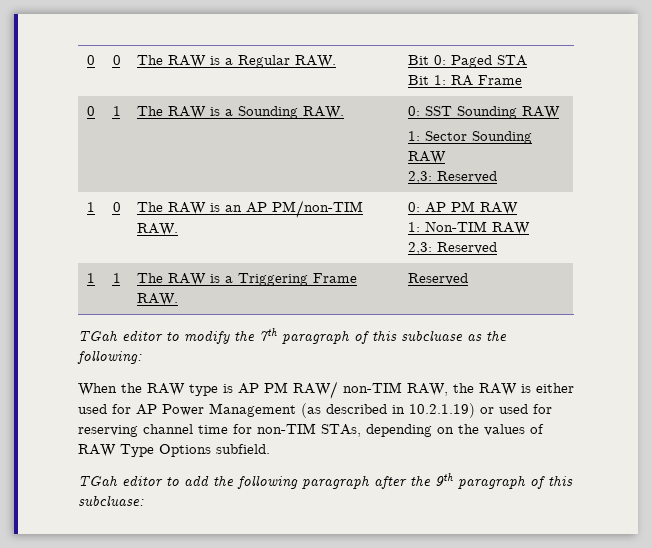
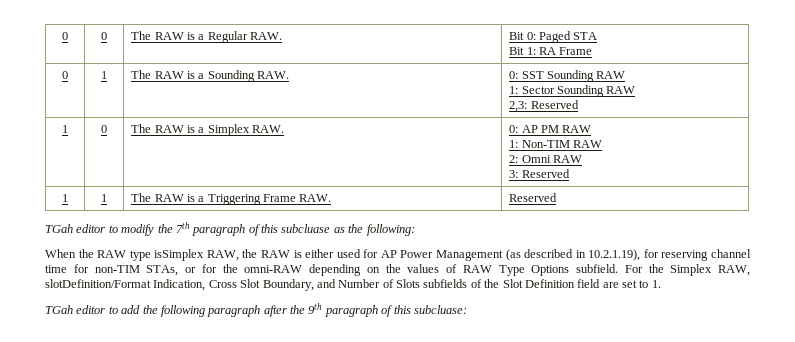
[225,200,364,218] an AP PM/non-TIM -> [198,124,250,136] a Simplex
[408,242,433,255] 2,3: -> [509,155,582,163] [509,170,519,178] 2: Omni RAW // 3:
[223,381,402,399] is AP PM RAW/ non-TIM -> [154,249,205,261] isSimplex
[409,403,528,418] 10.2.1.19) or used -> [588,249,641,261] 10.2.1.19),
(361, 430) none -> [185,264,303,273] or for the omni-RAW
(270, 449) none -> [624,264,750,276] [45,279,661,291] For the Simplex RAW, slotDefinition/Format Indication, Cross Slot Boundary, and Number of Slots subfields of the Slot Definition field are set to 1.

